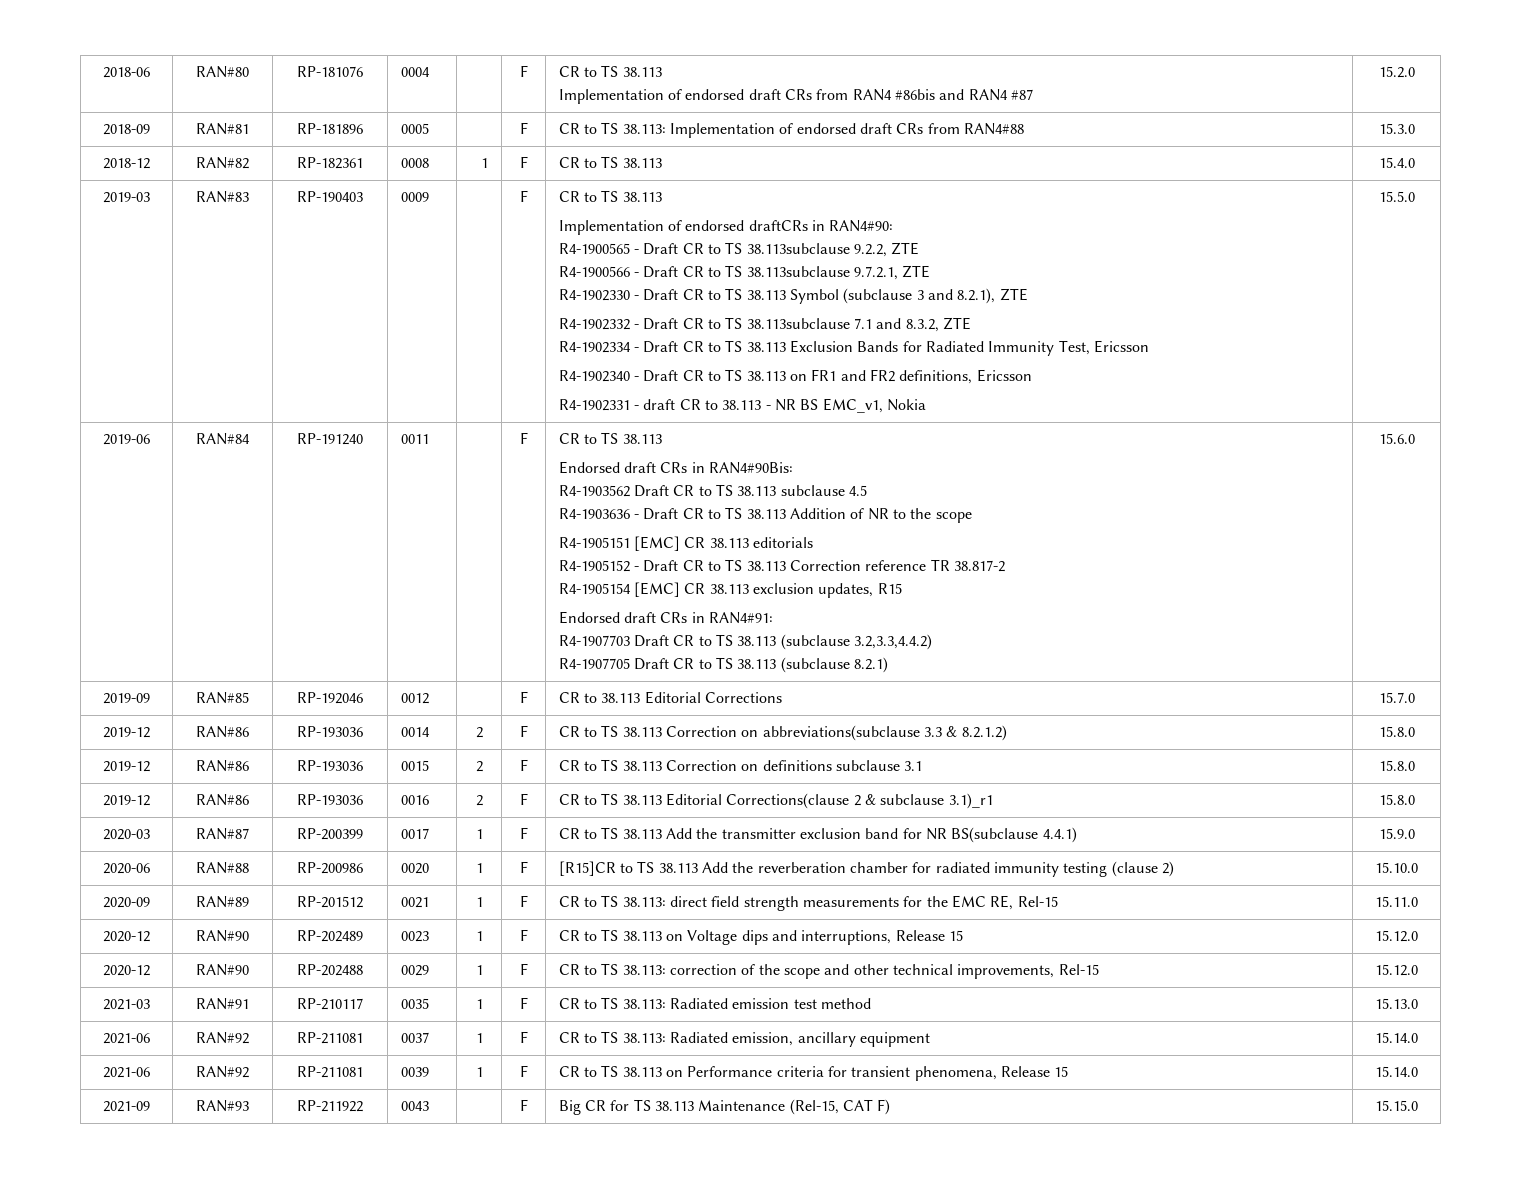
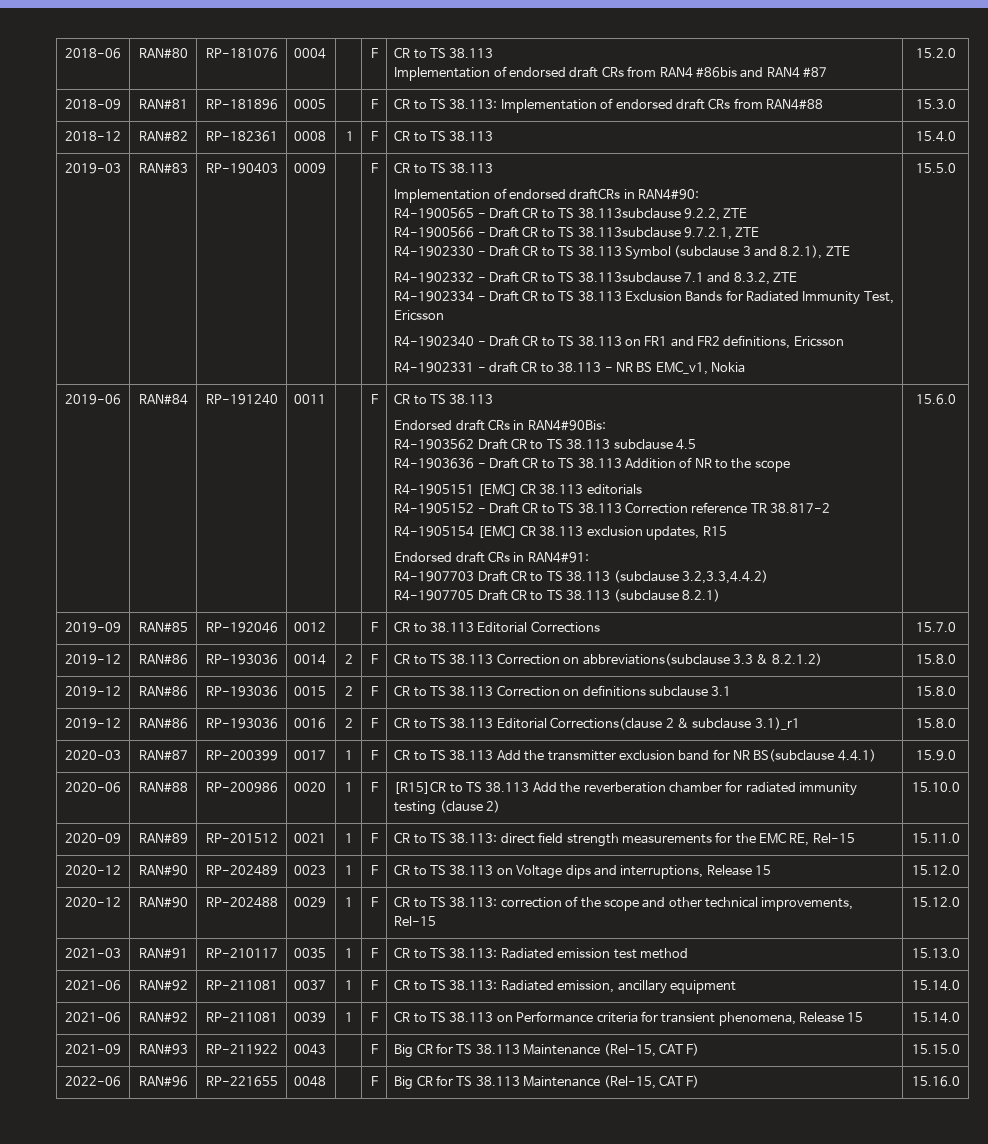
(1418, 1105) none -> [65,1076,121,1087] [138,1076,188,1087] [205,1076,278,1087] [294,1076,327,1087] [370,1076,378,1086] [394,1075,700,1090] [911,1076,960,1087] // 2022-06 | RAN#96 | RP-221655 | 0048 | | F | Big CR for TS 38.113 Maintenance (Rel-15, CAT F) | 15.16.0

